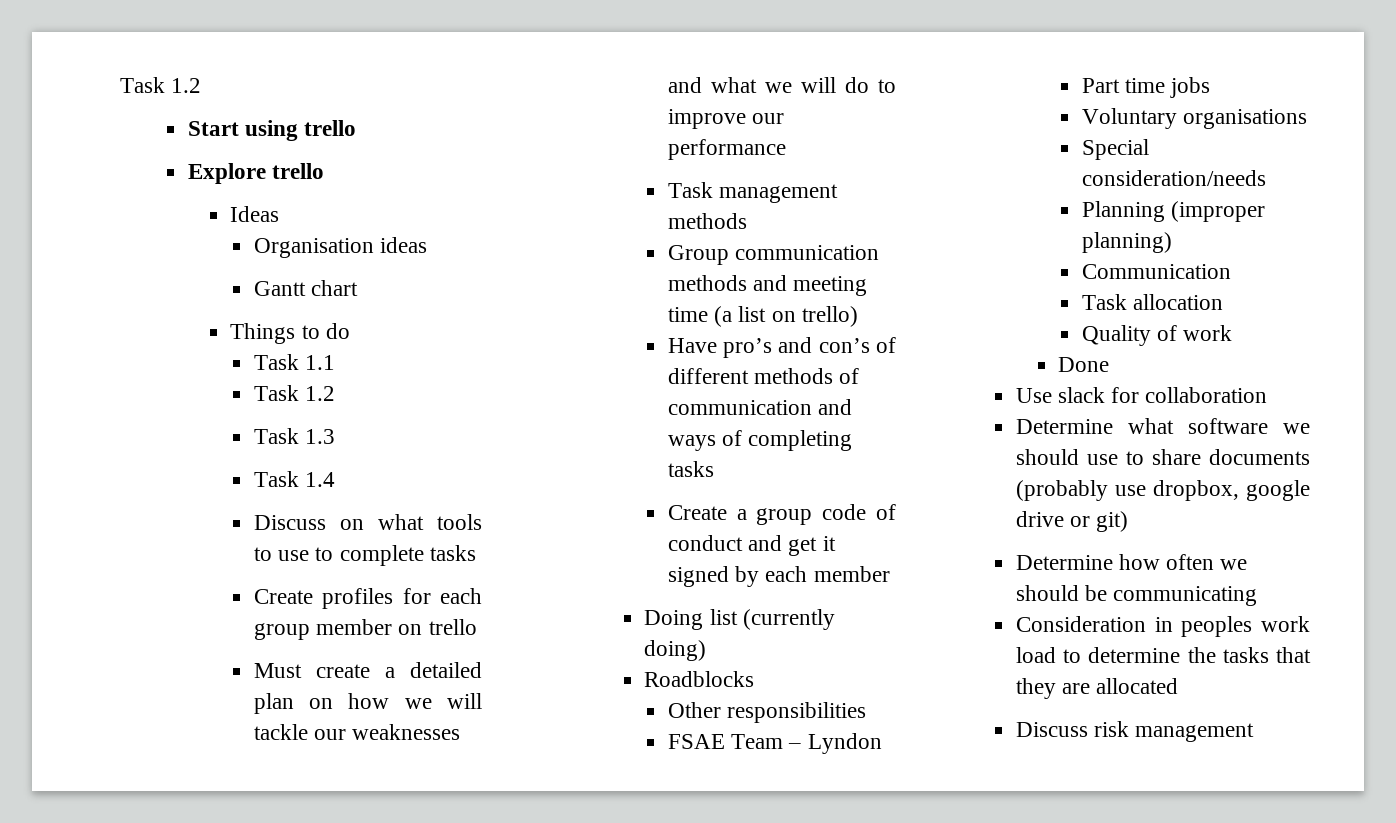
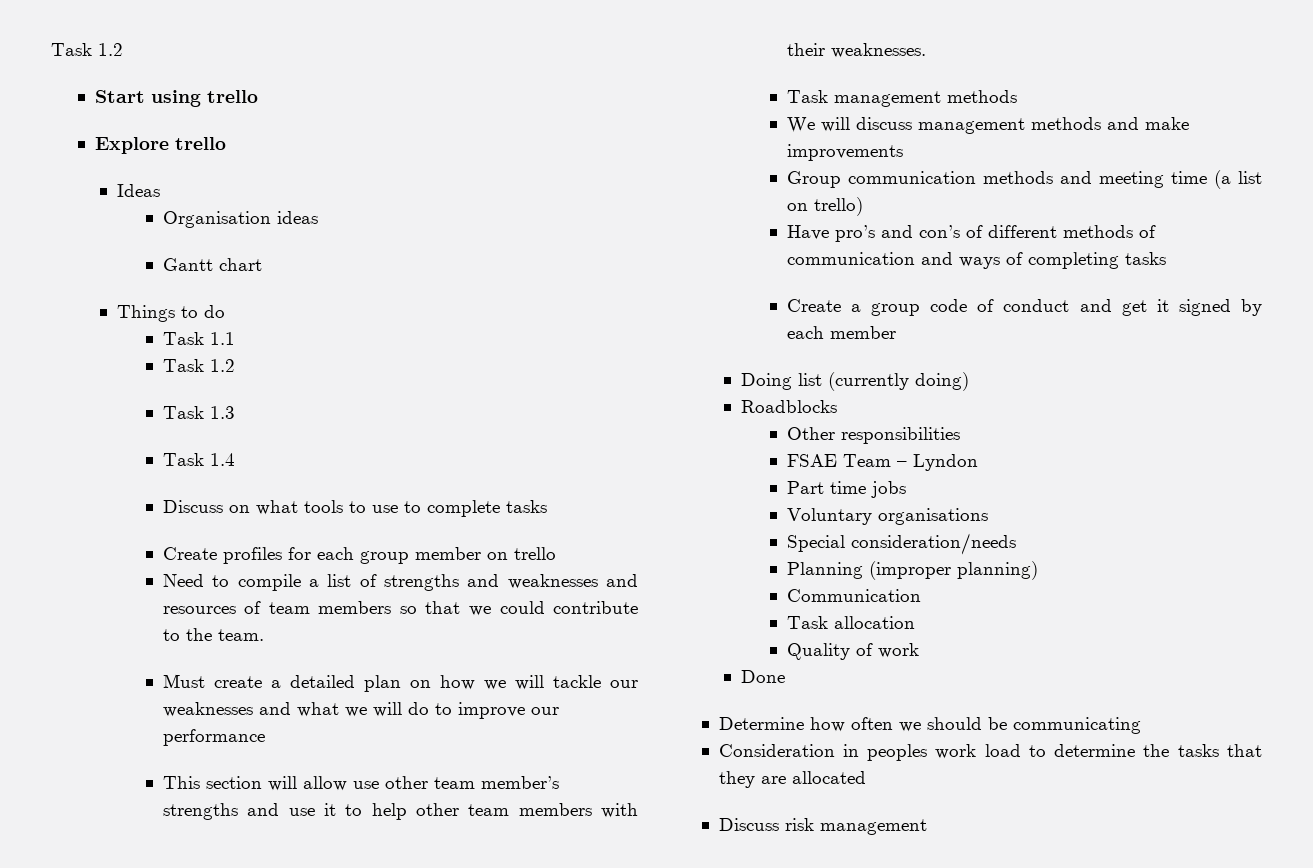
(477, 627) none -> [162,574,638,591] [162,601,638,616] [162,628,264,641] // Need to compile a list of strengths and weaknesses and resources of team members so that we could contribute to the team.
[667,182,839,203] [667,213,747,229] Task management methods -> [162,776,559,791] [162,803,638,820] [786,43,926,58] [786,90,1017,107] [786,117,1189,134] [786,144,903,161] This section will allow use other team member’s strengths and use it to help other team members with their weaknesses. // Task management methods // We will discuss management methods and make improvements
[1015,387,1268,403] [1015,418,1310,434] [1015,449,1310,465] [1015,480,1310,501] [1015,511,1129,532] // Use slack for collaboration // Determine what software we should use to share documents (probably use dropbox, google drive or git) -> (786, 676) none

